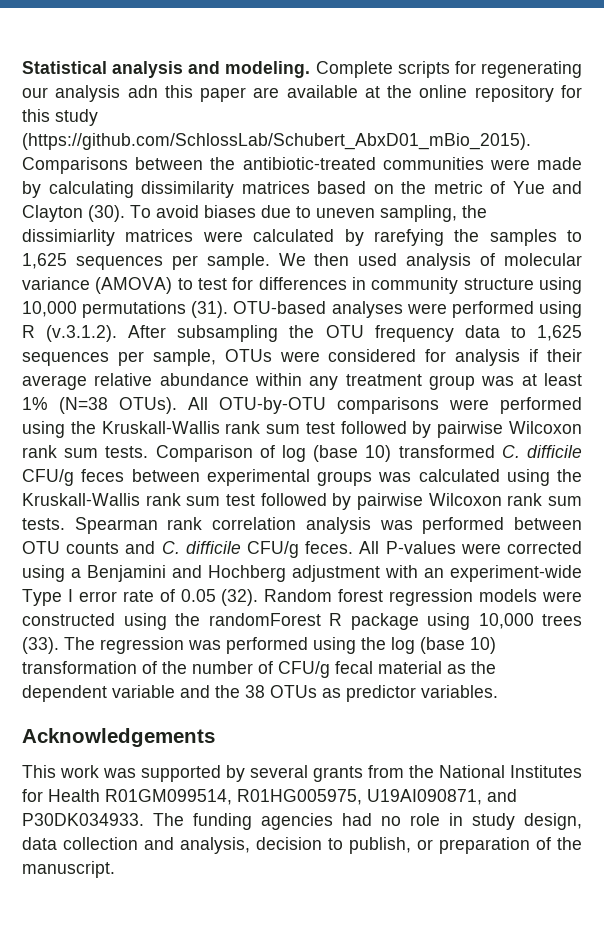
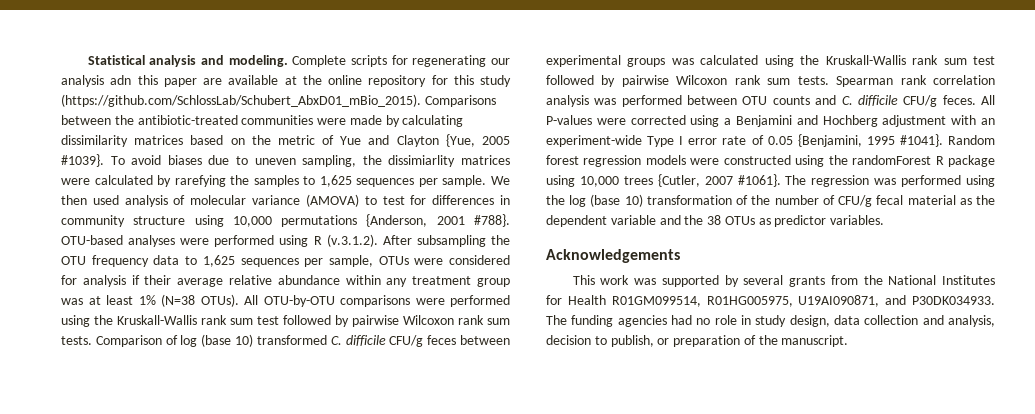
[88,205,125,222] (30). -> [445,134,510,147] [61,154,104,167] {Yue, 2005 #1039}.
[191,301,229,318] (31). -> [366,214,510,227] {Anderson, 2001 #788}.
[221,589,259,606] (32). -> [797,134,943,147] {Benjamini, 1995 #1041}.
[22,637,59,654] (33). -> [657,174,781,187] {Cutler, 2007 #1061}.

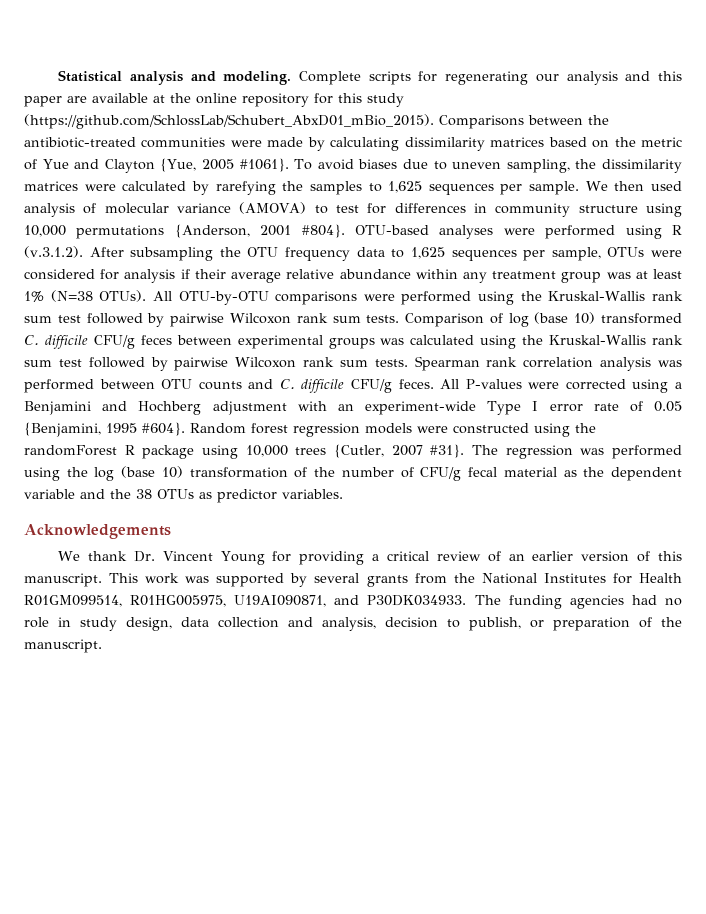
[110,75,132,85] adn -> [625,71,651,81] and
[61,154,104,167] #1039}. -> [239,158,289,172] #1061}.
[388,155,456,167] dissimiarlity -> [602,159,683,173] dissimilarity
[473,214,510,227] #788}. -> [301,224,345,238] #804}.
[117,315,197,325] Kruskall-Wallis -> [548,291,646,301] Kruskal-Wallis
[825,55,906,65] Kruskall-Wallis -> [549,335,647,345] Kruskal-Wallis
[899,134,943,147] #1041}. -> [142,422,185,436] #604}.
[737,174,781,187] #1061}. -> [430,444,465,458] #31}.
(680, 256) none -> [58,551,682,565] [24,573,102,587] We thank Dr. Vincent Young for providing a critical review of an earlier version of this manuscript.

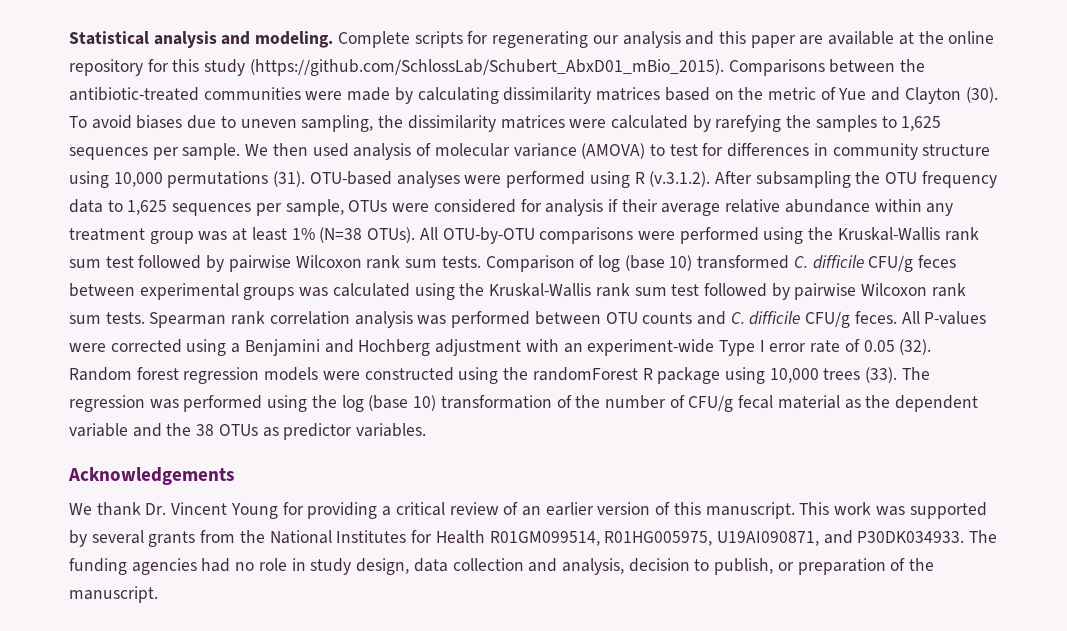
[160,158,289,172] {Yue, 2005 #1061}. -> [965,87,998,103] (30).
[174,224,345,238] {Anderson, 2001 #804}. -> [273,171,306,187] (31).
[24,422,185,437] {Benjamini, 1995 #604}. -> [899,339,932,355] (32).
[334,444,465,458] {Cutler, 2007 #31}. -> [865,367,898,383] (33).

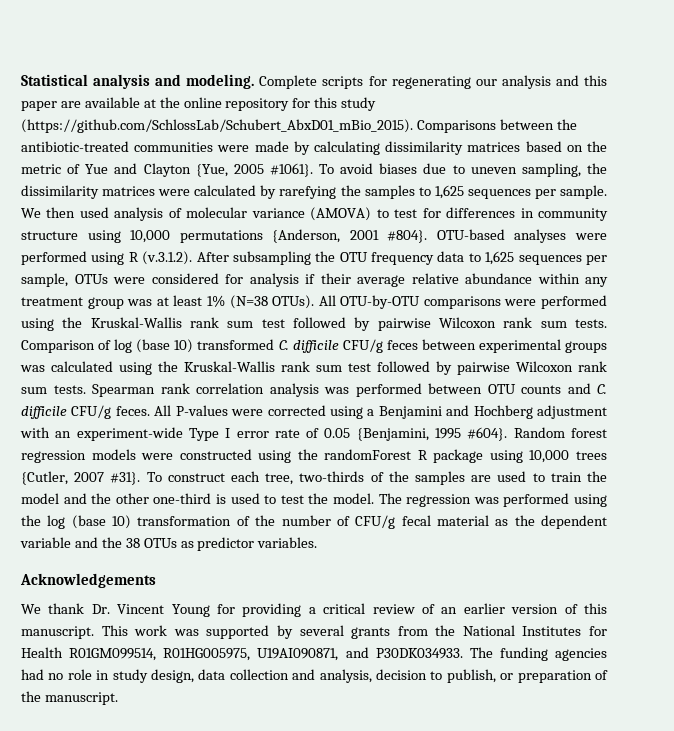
[965,87,998,103] (30). -> [195,163,313,177] {Yue, 2005 #1061}.
[273,171,306,187] (31). -> [272,229,428,243] {Anderson, 2001 #804}.
[899,339,932,355] (32). -> [356,427,508,441] {Benjamini, 1995 #604}.
[865,367,898,383] (33). -> [21,471,607,485] [21,493,374,504] {Cutler, 2007 #31}. To construct each tree, two-thirds of the samples are used to train the model and the other one-third is used to test the model.

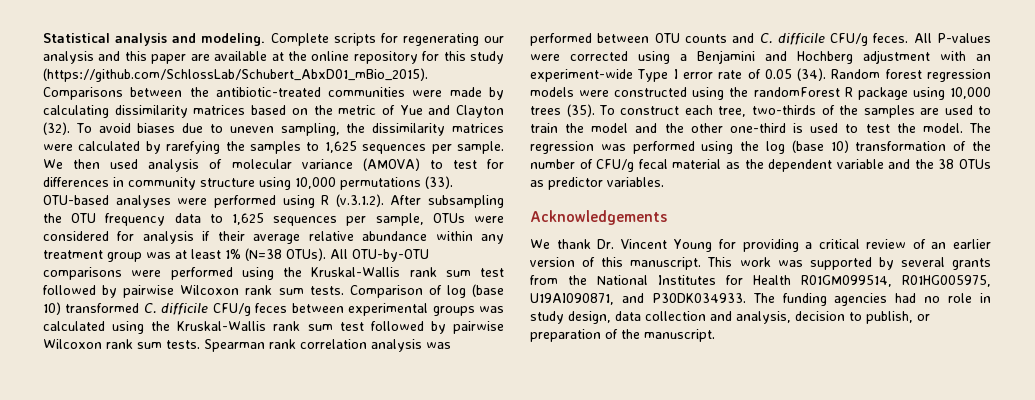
[195,163,313,177] {Yue, 2005 #1061}. -> [43,122,70,135] (32).
[272,229,428,243] {Anderson, 2001 #804}. -> [425,176,453,189] (33).
[356,427,508,441] {Benjamini, 1995 #604}. -> [797,68,827,81] (34).
[21,471,141,485] {Cutler, 2007 #31}. -> [566,104,595,117] (35).

